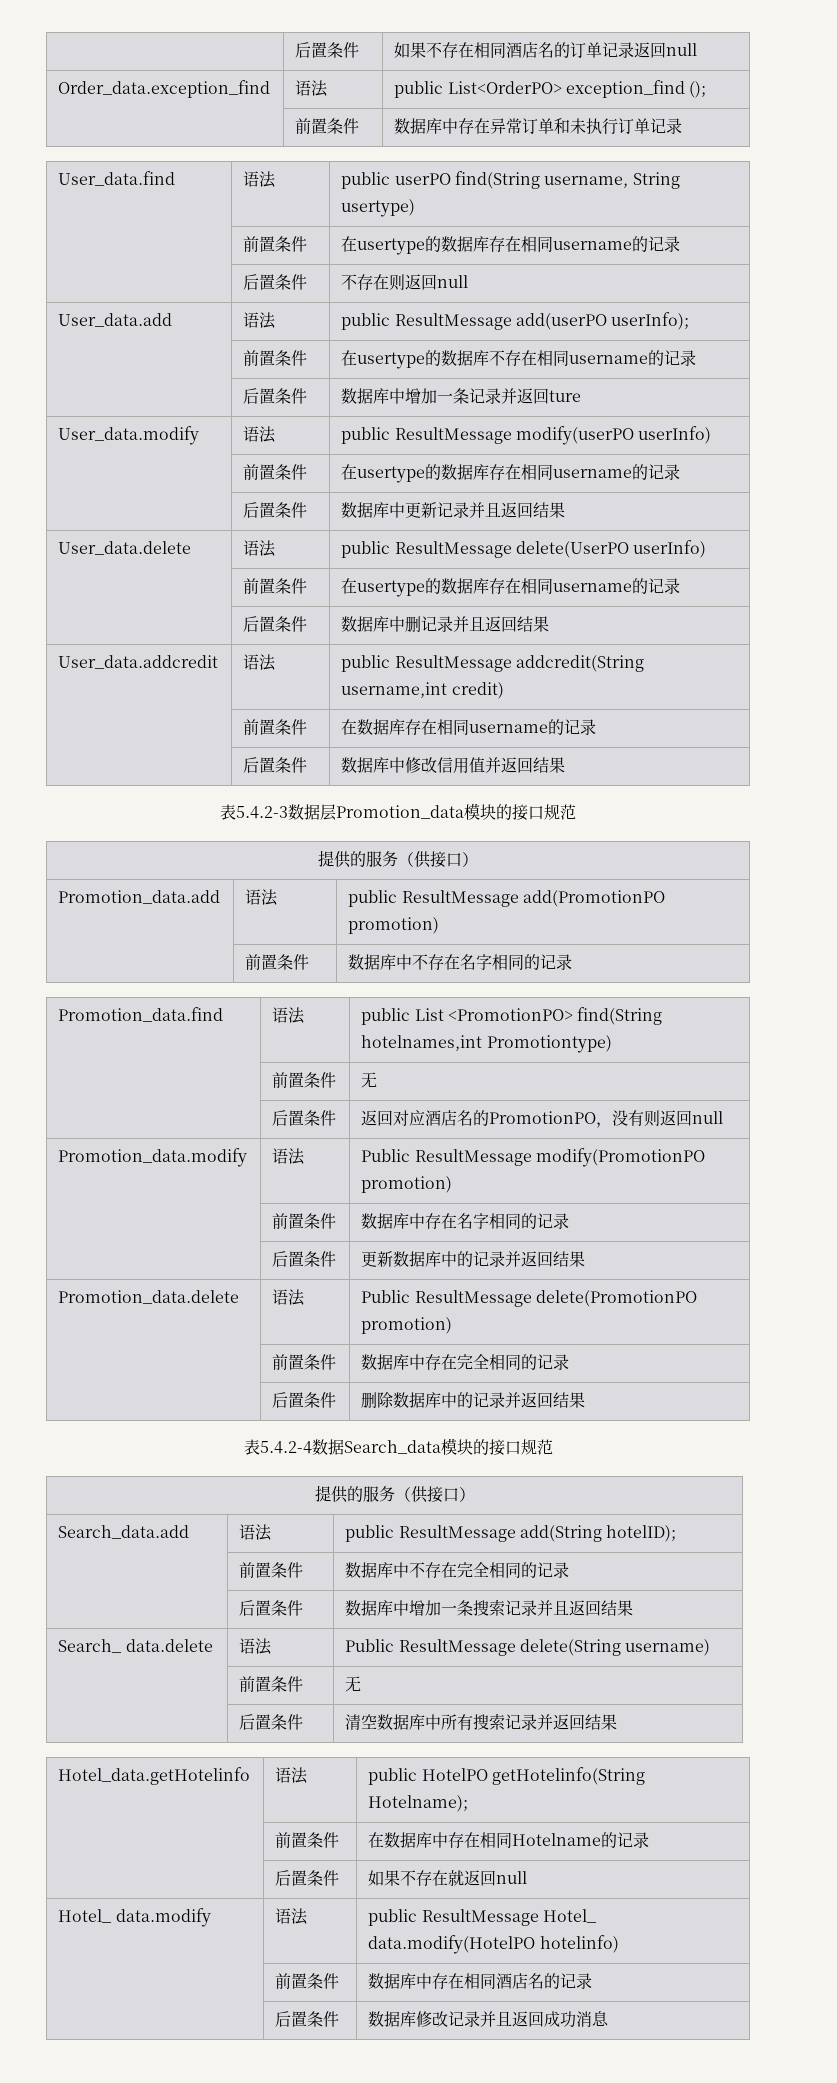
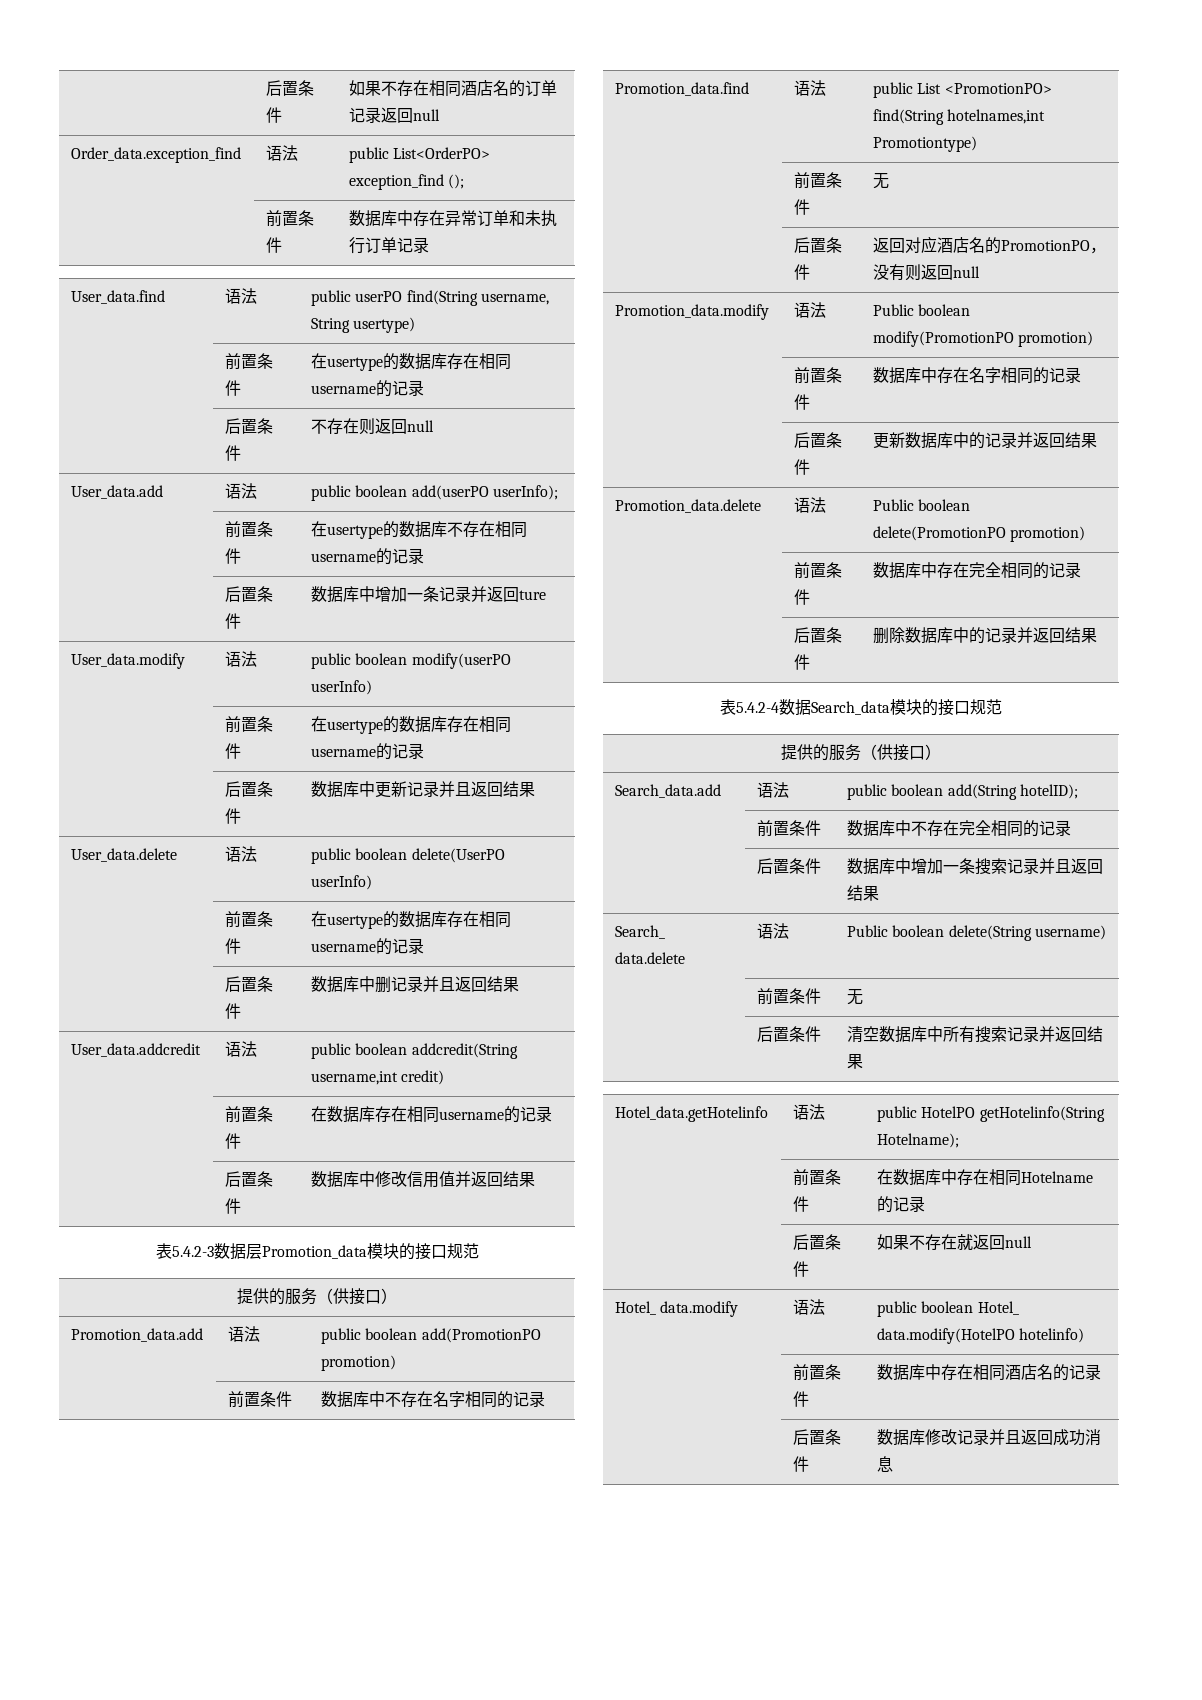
[394,313,512,330] ResultMessage -> [355,485,408,497] boolean
[394,427,512,444] ResultMessage -> [355,653,408,665] boolean
[394,541,512,558] ResultMessage -> [355,848,408,860] boolean
[394,655,512,672] ResultMessage -> [355,1043,408,1055] boolean
[401,890,519,907] ResultMessage -> [365,1328,418,1340] boolean
[414,1149,532,1166] ResultMessage -> [918,304,971,316] boolean
[414,1290,532,1307] ResultMessage -> [918,499,971,511] boolean
[398,1525,516,1542] ResultMessage -> [891,784,944,796] boolean
[398,1639,516,1656] ResultMessage -> [892,925,945,937] boolean
[421,1909,539,1926] ResultMessage -> [921,1301,974,1313] boolean

